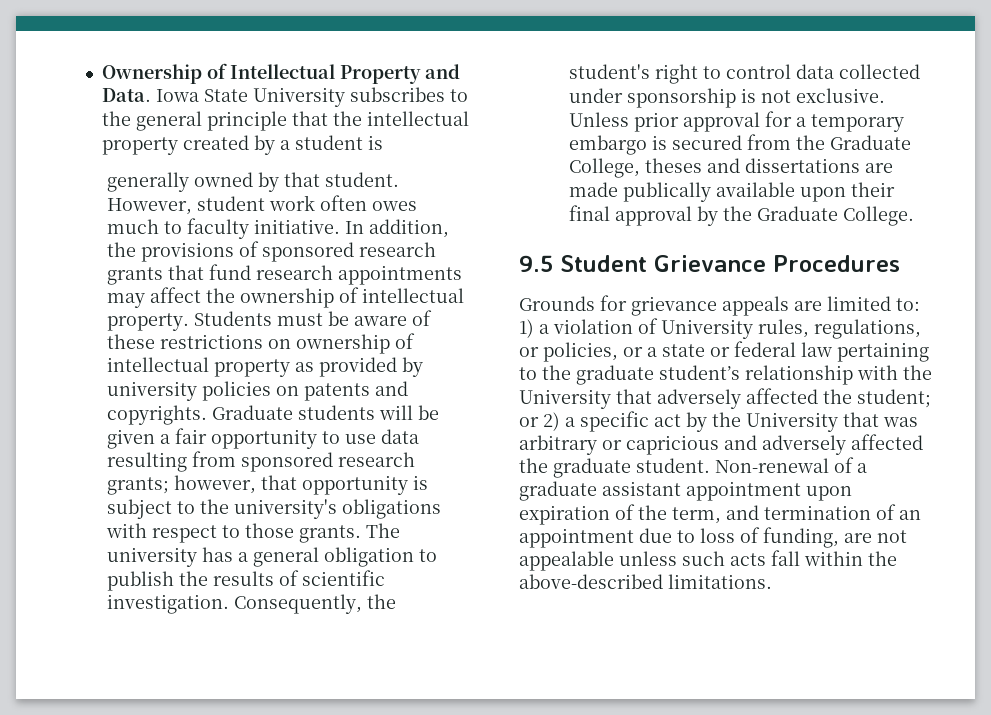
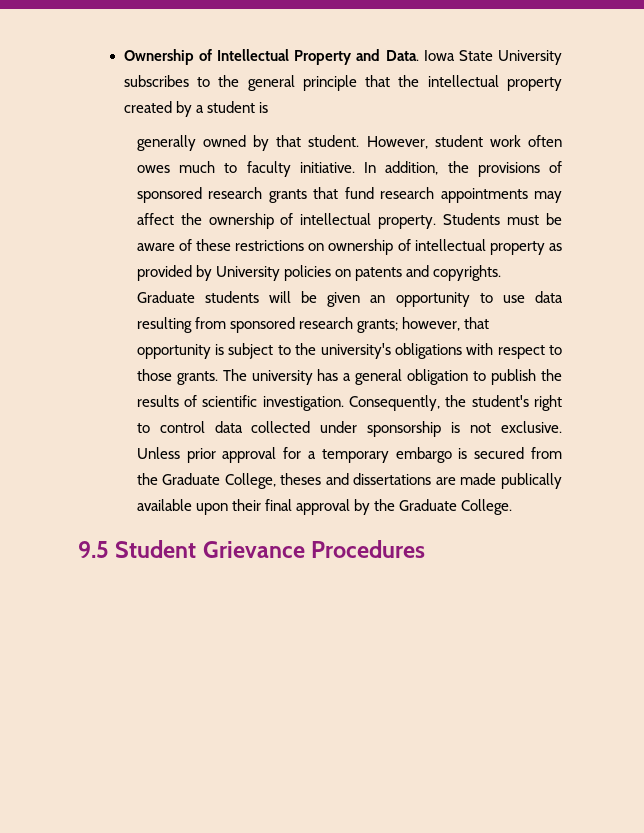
[107,381,198,401] university -> [215,266,280,281] University
[160,428,208,444] a fair -> [370,295,386,303] an
[519,295,920,316] [519,318,921,339] [519,341,929,362] [519,365,932,385] [519,388,931,409] [519,411,918,432] [519,434,923,455] [519,457,867,478] [519,481,852,501] [519,504,921,525] [519,527,907,548] [519,550,897,571] [519,574,772,589] // Grounds for grievance appeals are limited to: 1) a violation of University rules, regulations, or policies, or a state or federal law pertaining to the graduate student’s relationship with the University that adversely affected the student; or 2) a specific act by the University that was arbitrary or capricious and adversely affected the graduate student. Non-renewal of a graduate assistant appointment upon expiration of the term, and termination of an appointment due to loss of funding, are not appealable unless such acts fall within the above-described limitations. -> (426, 549) none

